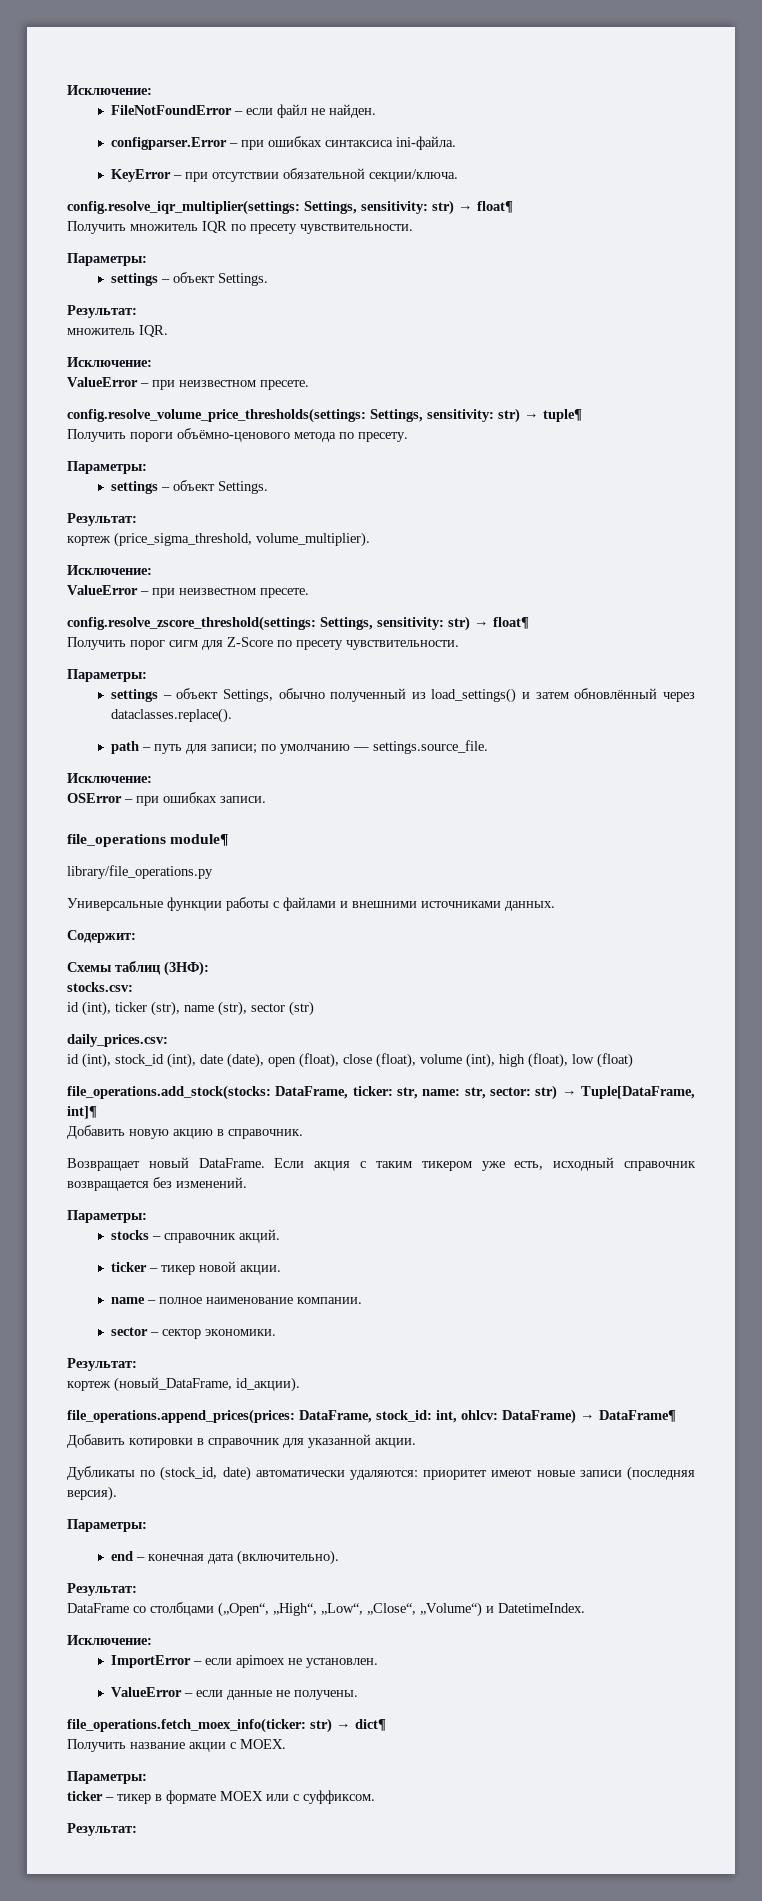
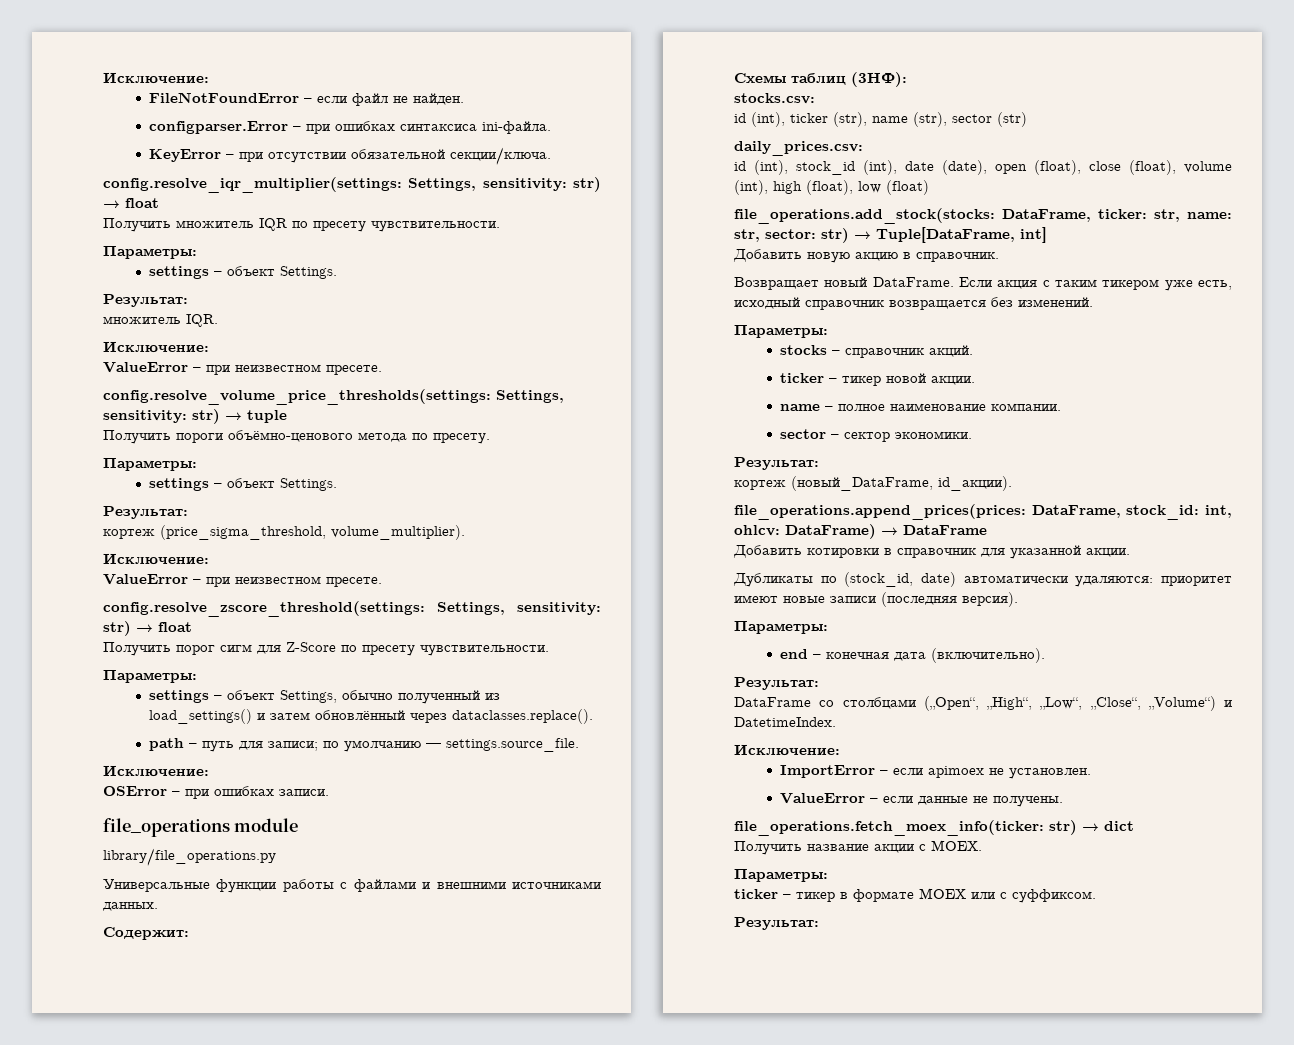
[477,201,513,213] float¶ -> [125,198,159,208] float
[543,409,582,422] tuple¶ -> [247,410,287,423] tuple
[493,617,529,629] float¶ -> [158,622,192,632] float
[170,834,229,846] module¶ -> [234,818,299,832] module
[67,1106,97,1119] int]¶ -> [1020,227,1047,243] int]
[599,1410,676,1422] DataFrame¶ -> [903,525,987,535] DataFrame
[355,1719,386,1731] dict¶ -> [1104,821,1134,831] dict

